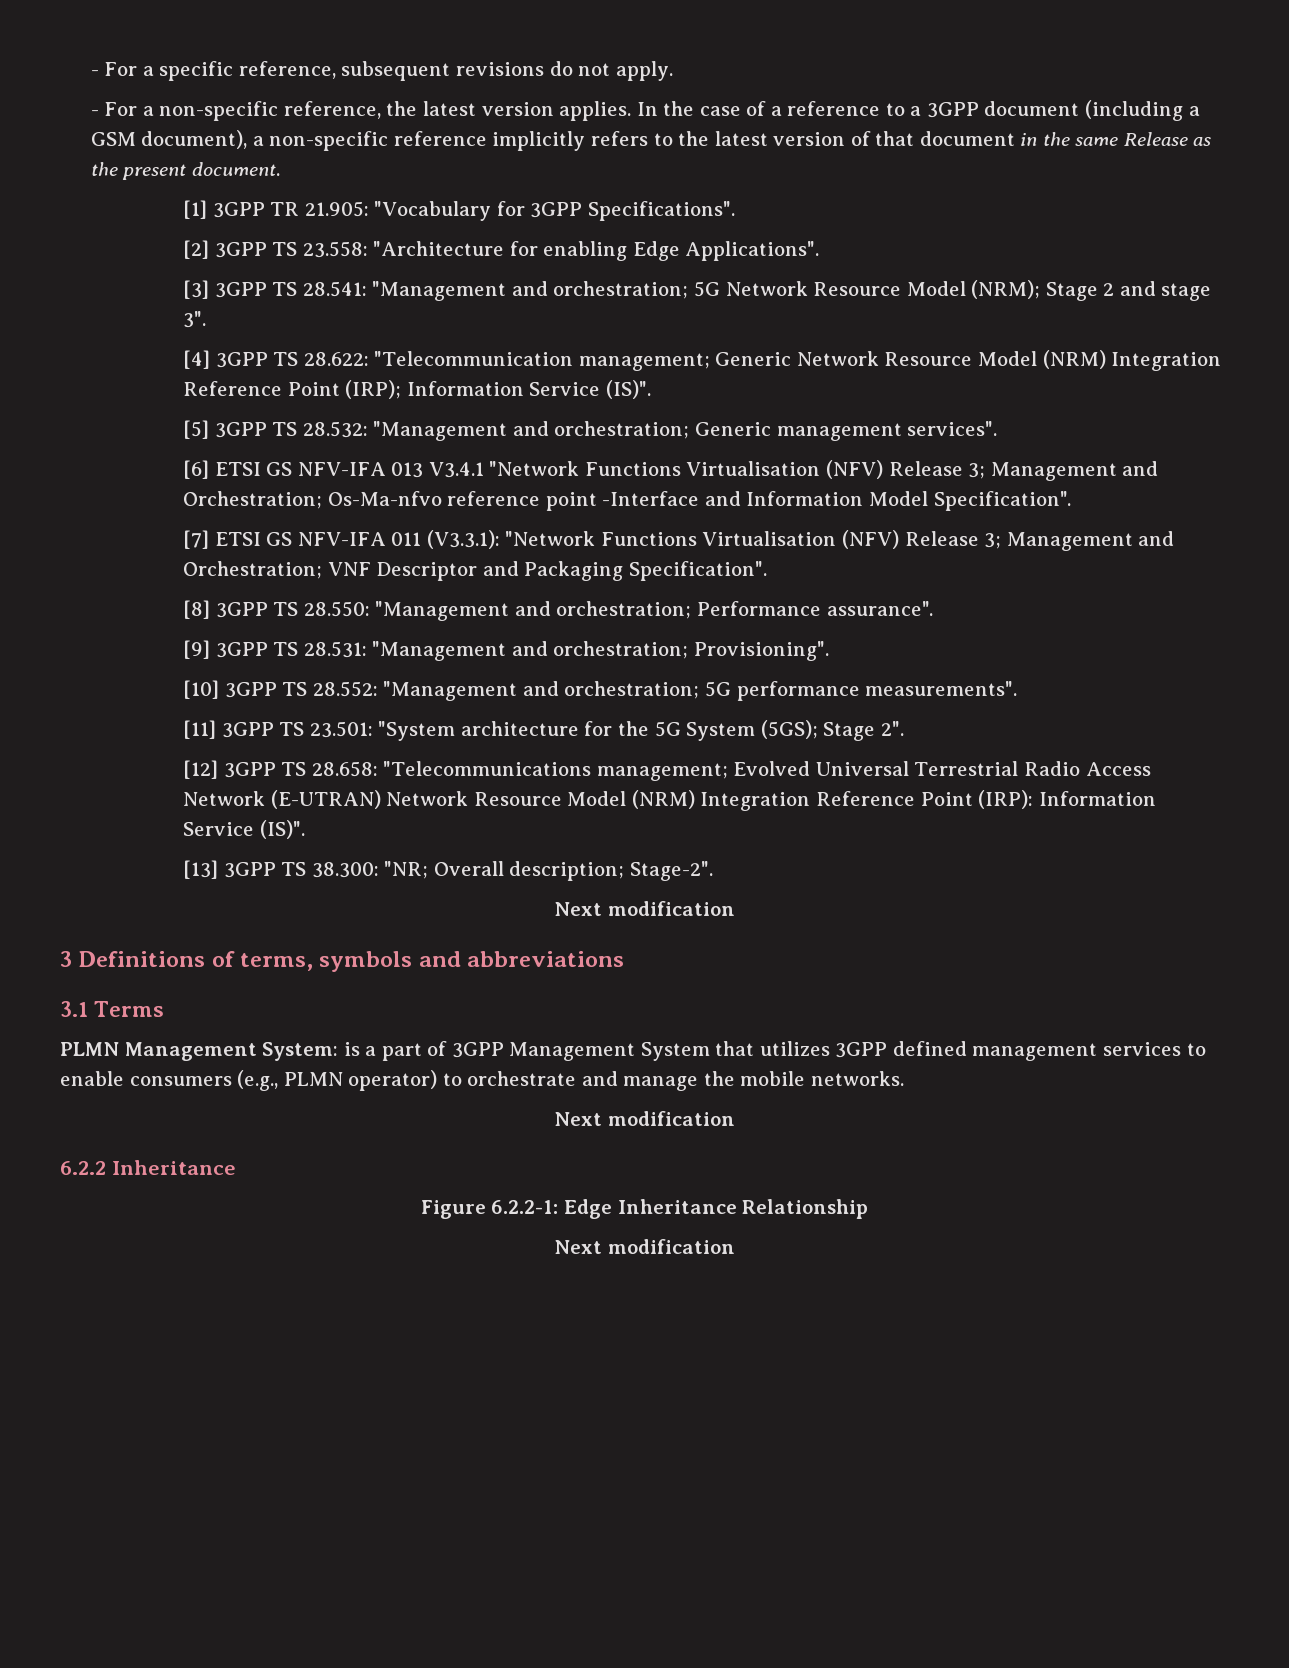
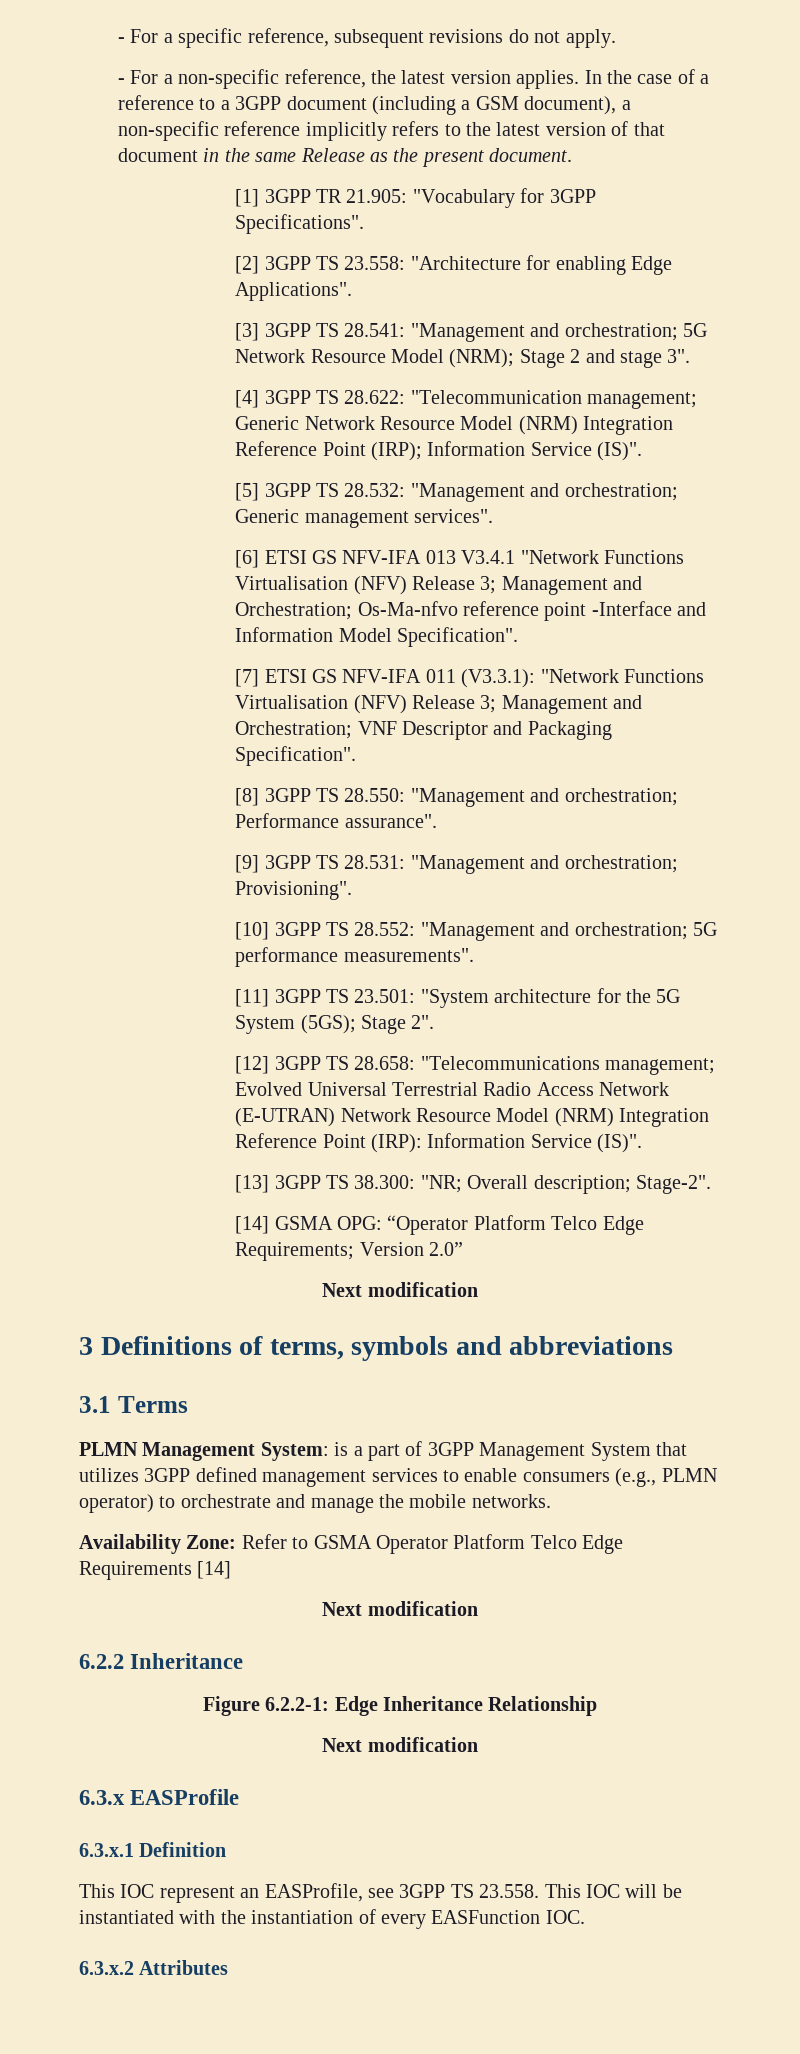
(713, 871) none -> [235,1215,644,1235] [235,1242,464,1261] // [14] GSMA OPG: “Operator Platform Telco Edge Requirements; Version 2.0”
(904, 1078) none -> [79,1534,624,1554] [79,1561,232,1580] // Availability Zone: Refer to GSMA Operator Platform Telco Edge Requirements [14]
(735, 1246) none -> [79,1789,240,1805] [79,1842,227,1857] [79,1883,682,1903] [79,1909,585,1929] [79,1960,229,1975] // 6.3.x EASProfile // 6.3.x.1 Definition // This IOC represent an EASProfile, see 3GPP TS 23.558. This IOC will be instantiated with the instantiation of every EASFunction IOC. // 6.3.x.2 Attributes

